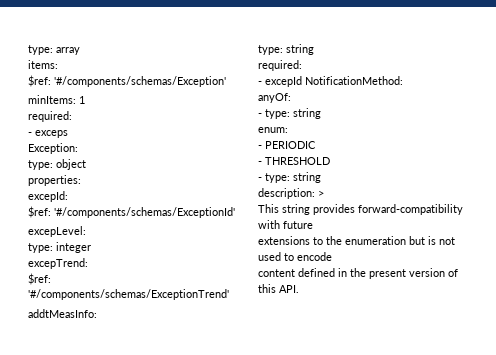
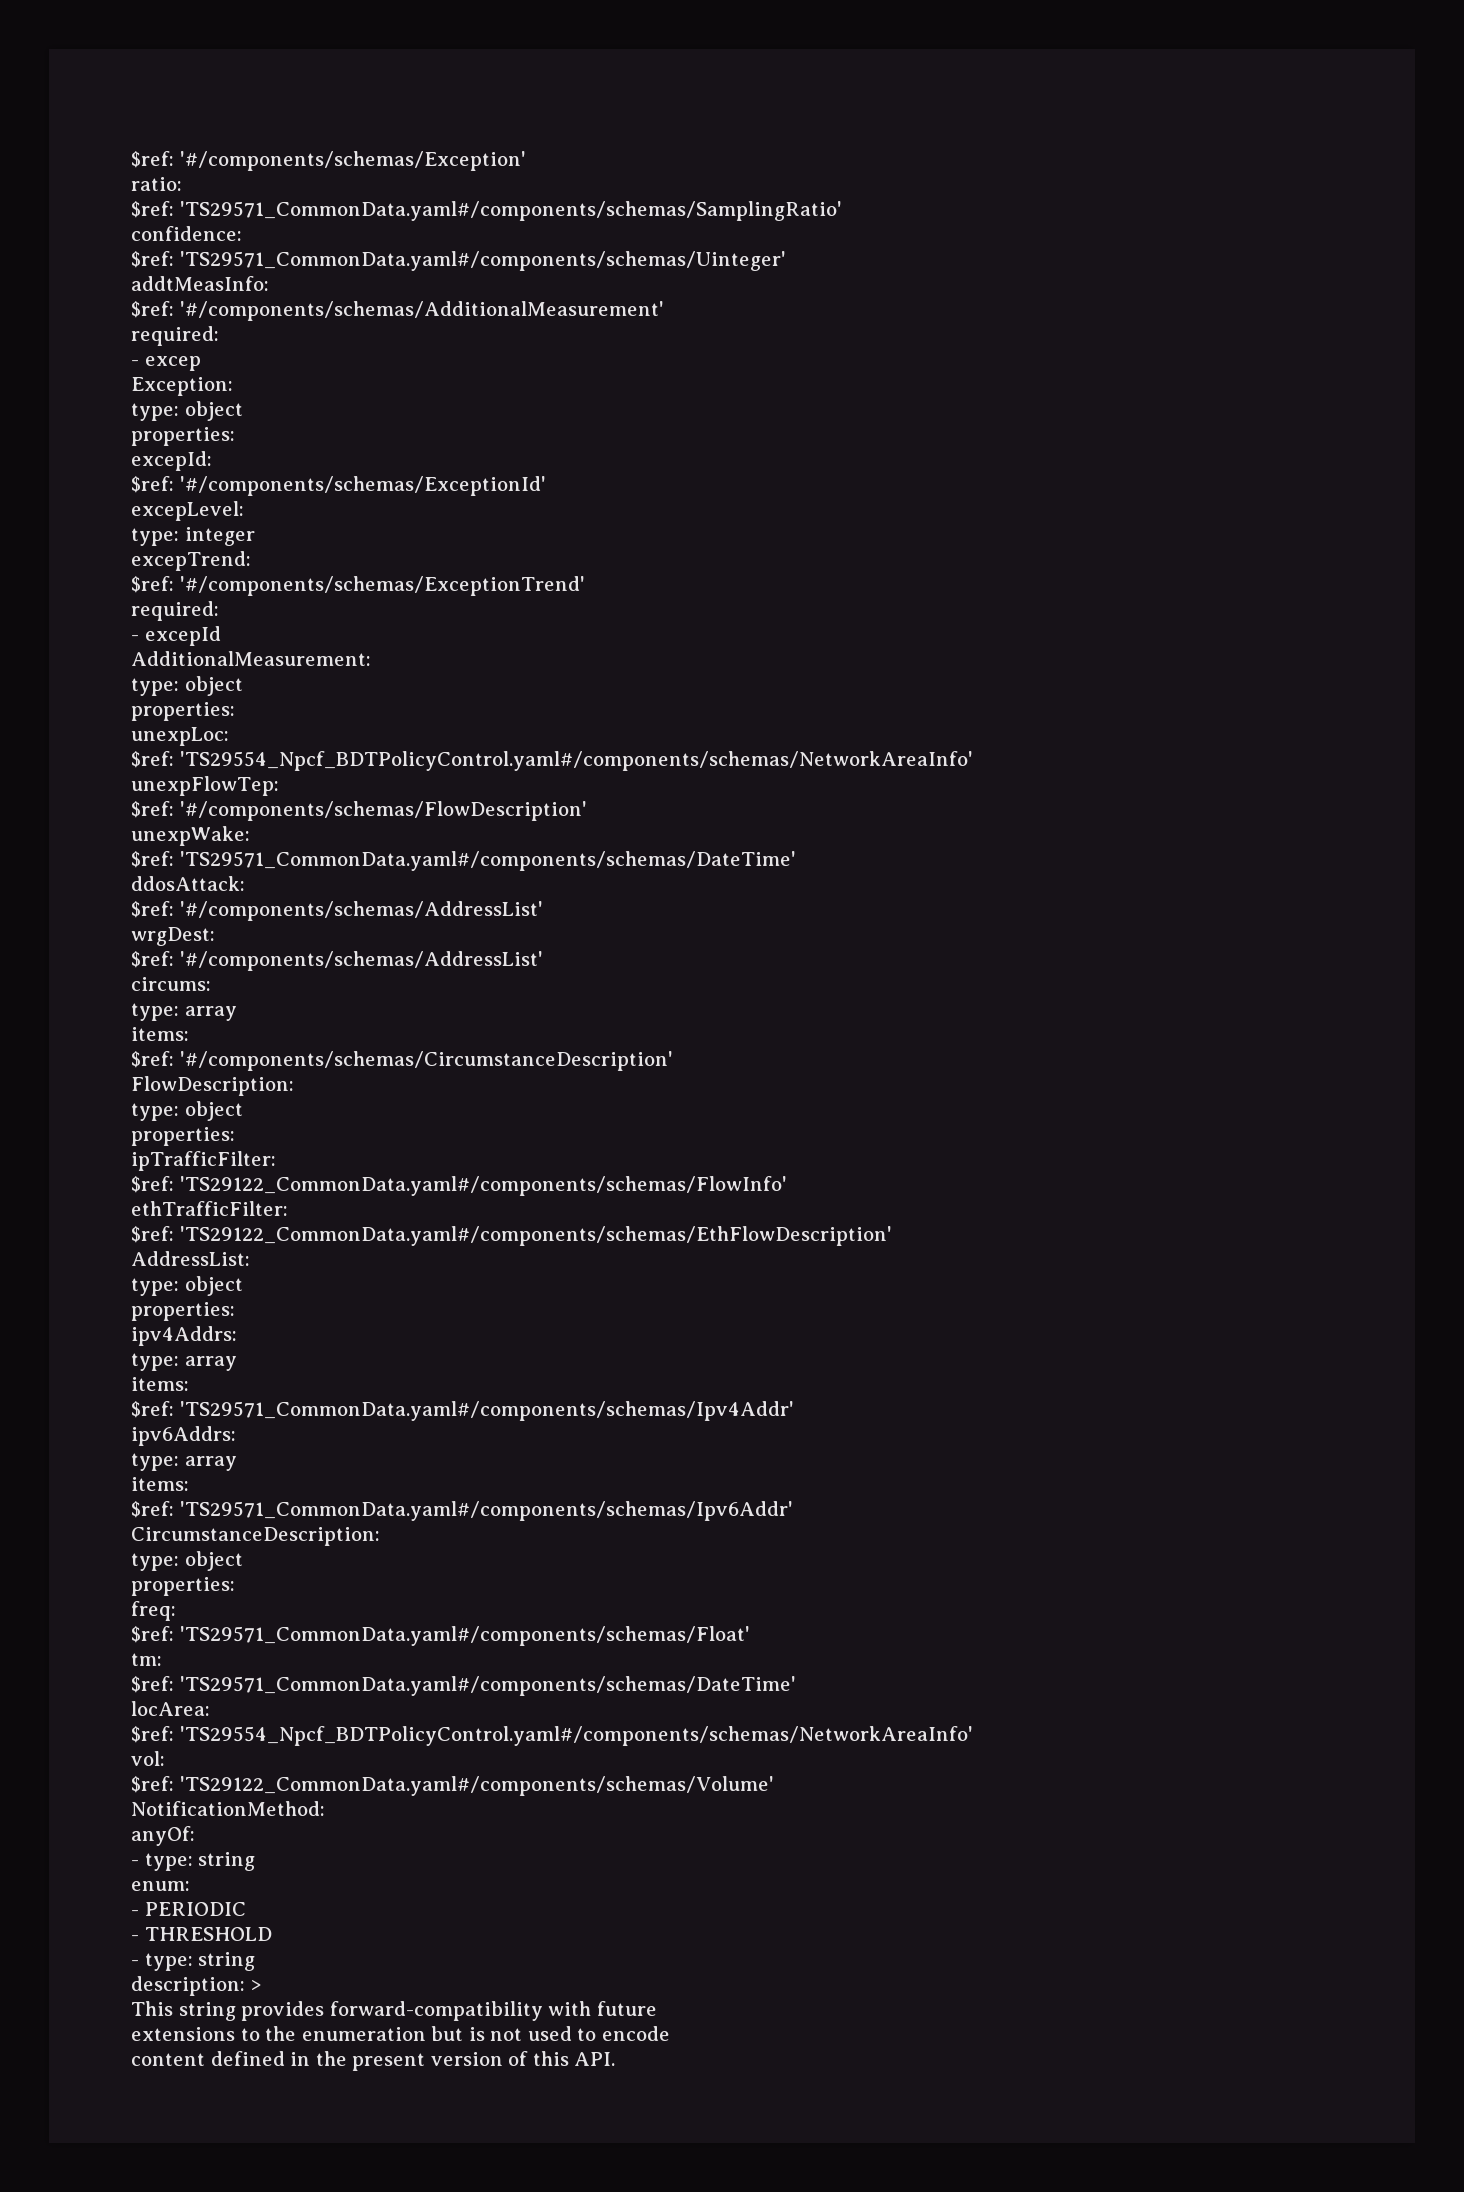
[28,45,80,55] [28,60,58,69] type: array // items: // -> (131, 159) none
[28,95,85,104] [28,111,72,122] [28,130,68,138] minItems: 1 // required: // - exceps -> [131,177,182,191] [131,201,842,221] [131,226,242,241] [131,251,786,271] [131,276,269,291] [131,301,664,321] [131,326,219,346] [131,356,201,371] ratio: // $ref: 'TS29571_CommonData.yaml#/components/schemas/SamplingRatio' // confidence: // $ref: 'TS29571_CommonData.yaml#/components/schemas/Uinteger' // addtMeasInfo: // $ref: '#/components/schemas/AdditionalMeasurement' // required: // - excep
[28,309,97,318] [258,44,314,55] // addtMeasInfo: // type: string -> (585, 586) none
(302, 81) none -> [131,651,371,666] [131,676,243,696] [131,702,235,721] [131,727,229,746] [131,751,973,771] [131,776,279,796] [131,801,587,821] [131,826,250,846] [131,851,796,871] [131,876,245,891] [131,901,543,921] [131,927,215,946] [131,951,543,971] [131,977,211,991] [131,1003,237,1021] [131,1027,189,1041] [131,1051,673,1071] [131,1076,294,1096] [131,1101,243,1121] [131,1127,235,1146] [131,1151,276,1171] [131,1176,787,1196] [131,1201,288,1216] [131,1226,892,1246] [131,1251,250,1266] [131,1276,243,1296] [131,1302,235,1321] [131,1326,237,1346] [131,1353,237,1371] [131,1377,189,1391] [131,1401,794,1421] [131,1426,236,1446] [131,1453,237,1471] [131,1477,189,1491] [131,1501,793,1521] [131,1527,380,1546] [131,1551,243,1571] [131,1577,235,1596] [131,1601,176,1621] [131,1626,750,1646] [131,1653,162,1666] [131,1676,796,1696] [131,1701,210,1716] [131,1726,973,1746] [131,1751,165,1766] [131,1776,774,1796] // AdditionalMeasurement: // type: object // properties: // unexpLoc: // $ref: 'TS29554_Npcf_BDTPolicyControl.yaml#/components/schemas/NetworkAreaInfo' // unexpFlowTep: // $ref: '#/components/schemas/FlowDescription' // unexpWake: // $ref: 'TS29571_CommonData.yaml#/components/schemas/DateTime' // ddosAttack: // $ref: '#/components/schemas/AddressList' // wrgDest: // $ref: '#/components/schemas/AddressList' // circums: // type: array // items: // $ref: '#/components/schemas/CircumstanceDescription' // FlowDescription: // type: object // properties: // ipTrafficFilter: // $ref: 'TS29122_CommonData.yaml#/components/schemas/FlowInfo' // ethTrafficFilter: // $ref: 'TS29122_CommonData.yaml#/components/schemas/EthFlowDescription' // AddressList: // type: object // properties: // ipv4Addrs: // type: array // items: // $ref: 'TS29571_CommonData.yaml#/components/schemas/Ipv4Addr' // ipv6Addrs: // type: array // items: // $ref: 'TS29571_CommonData.yaml#/components/schemas/Ipv6Addr' // CircumstanceDescription: // type: object // properties: // freq: // $ref: 'TS29571_CommonData.yaml#/components/schemas/Float' // tm: // $ref: 'TS29571_CommonData.yaml#/components/schemas/DateTime' // locArea: // $ref: 'TS29554_Npcf_BDTPolicyControl.yaml#/components/schemas/NetworkAreaInfo' // vol: // $ref: 'TS29122_CommonData.yaml#/components/schemas/Volume' //

